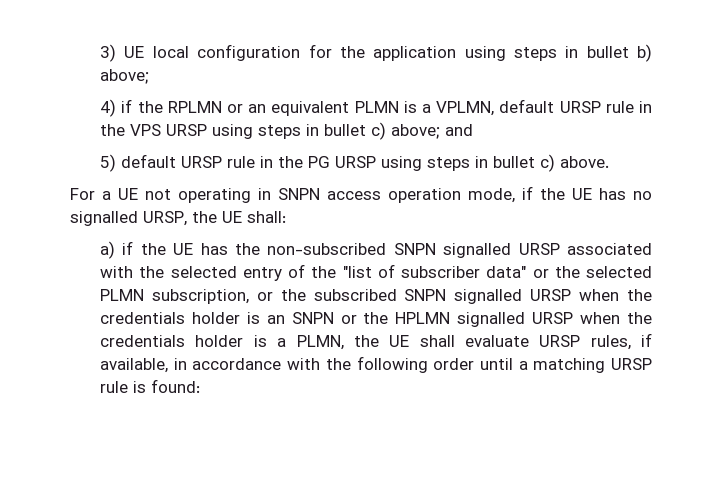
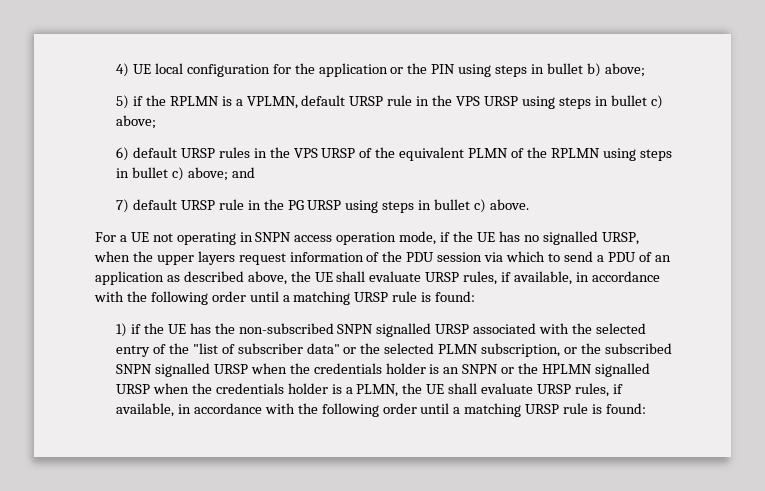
[100,44,117,62] 3) -> [116,63,130,77] 4)
(457, 53) none -> [390,63,456,74] or the PIN
[100,99,117,117] 4) -> [116,95,130,109] 5)
[226,101,399,116] or an equivalent PLMN -> (219, 101) none
(441, 131) none -> [116,147,672,161] [116,167,228,181] // 6) default URSP rules in the VPS URSP of the equivalent PLMN of the RPLMN using steps in bullet c) above;
[100,154,117,172] 5) -> [116,199,130,213] 7)
[192,211,286,223] [100,241,116,259] the UE shall: // a) -> [94,251,671,265] [95,271,660,285] [94,291,476,305] [116,323,128,337] when the upper layers request information of the PDU session via which to send a PDU of an application as described above, the UE shall evaluate URSP rules, if available, in accordance with the following order until a matching URSP rule is found: // 1)

